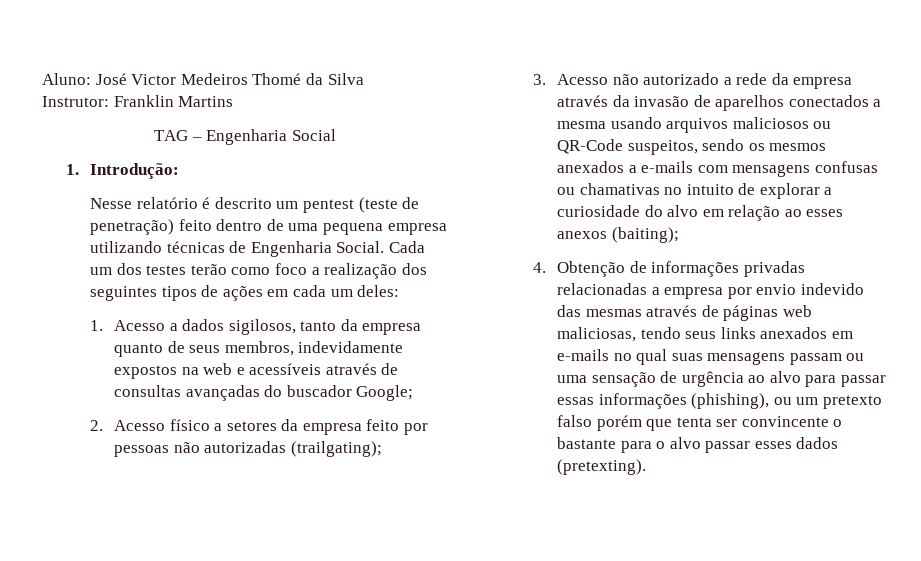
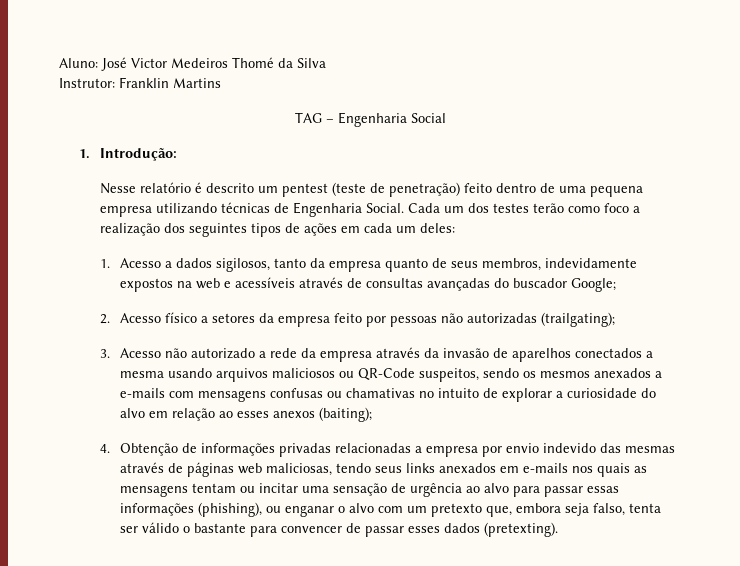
[613,349,865,365] no qual suas mensagens passam ou -> [572,463,648,477] [120,483,299,497] nos quais as mensagens tentam ou incitar
[796,395,882,409] [556,415,673,431] um pretexto falso porém que -> [285,503,626,517] enganar o alvo com um pretexto que, embora seja falso,
[741,416,829,427] convincente -> [142,522,180,533] válido
[656,437,701,449] o alvo -> [281,523,362,533] convencer de

